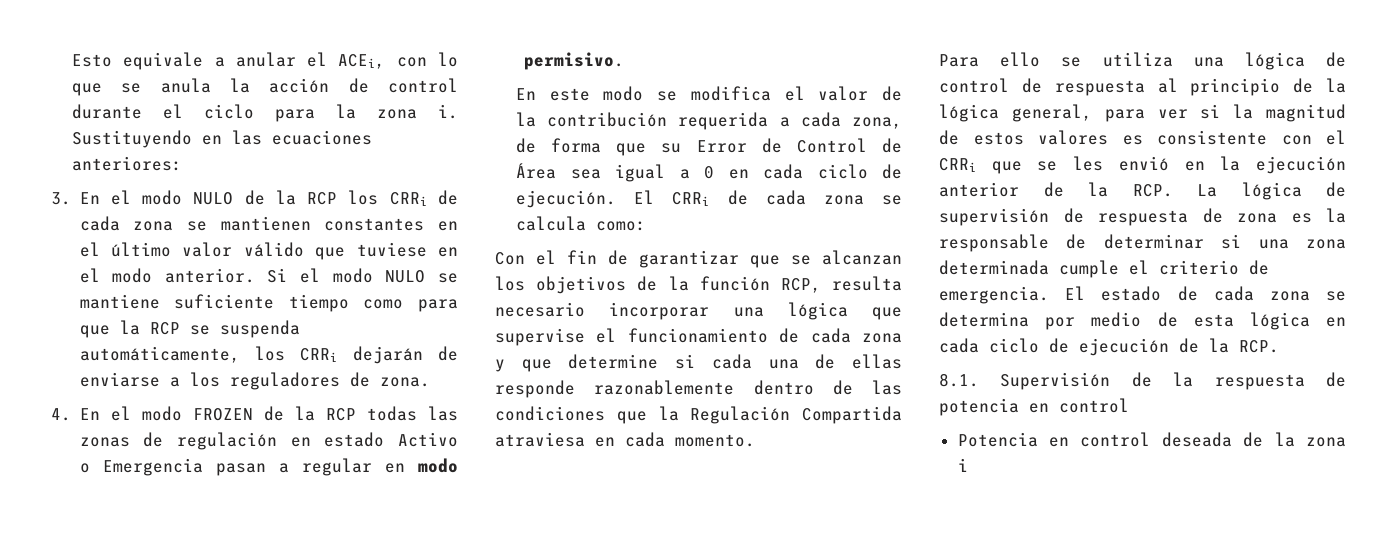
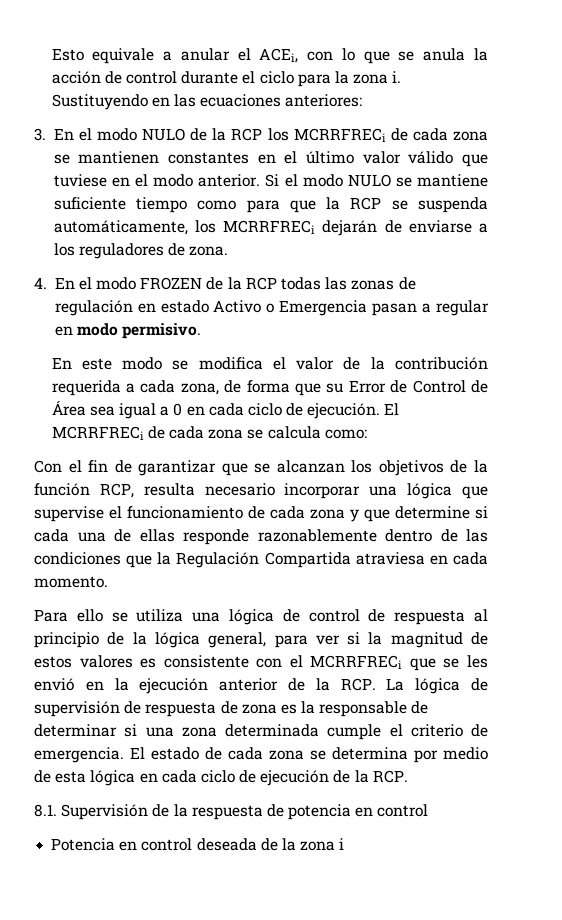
[389,192,427,206] CRRi -> [293,128,386,142] MCRRFRECi
[300,348,338,362] CRRi -> [223,220,316,234] MCRRFRECi
[672,192,710,206] CRRi -> [51,426,144,440] MCRRFRECi
[939,158,976,172] CRRi -> [310,655,403,669] MCRRFRECi

